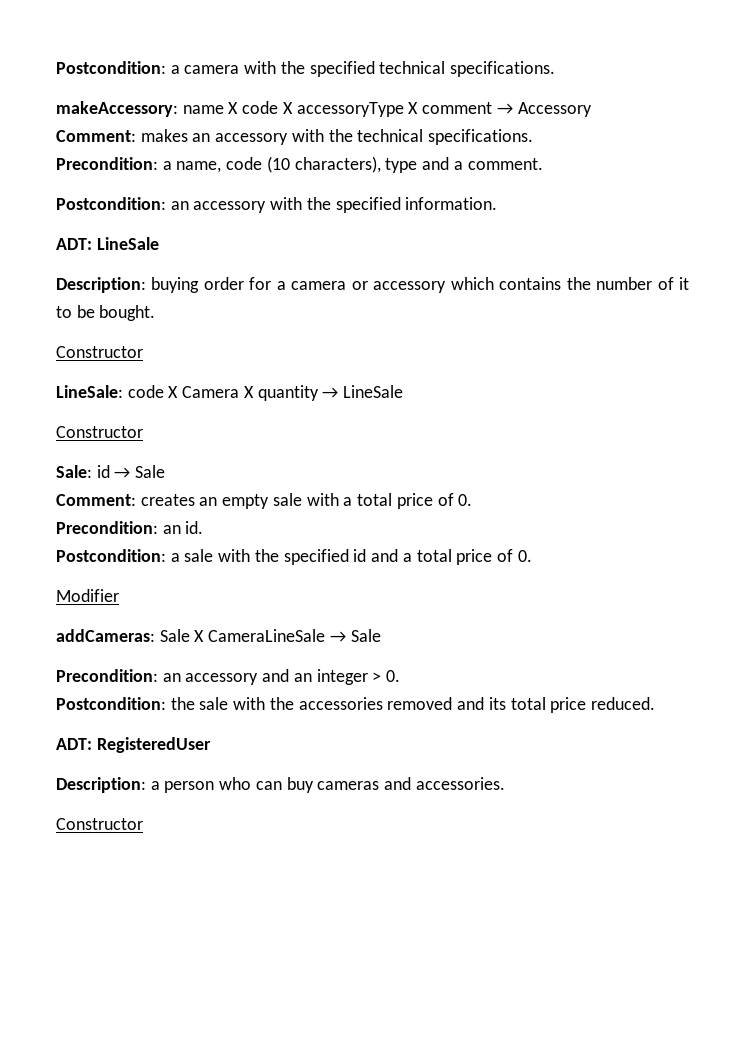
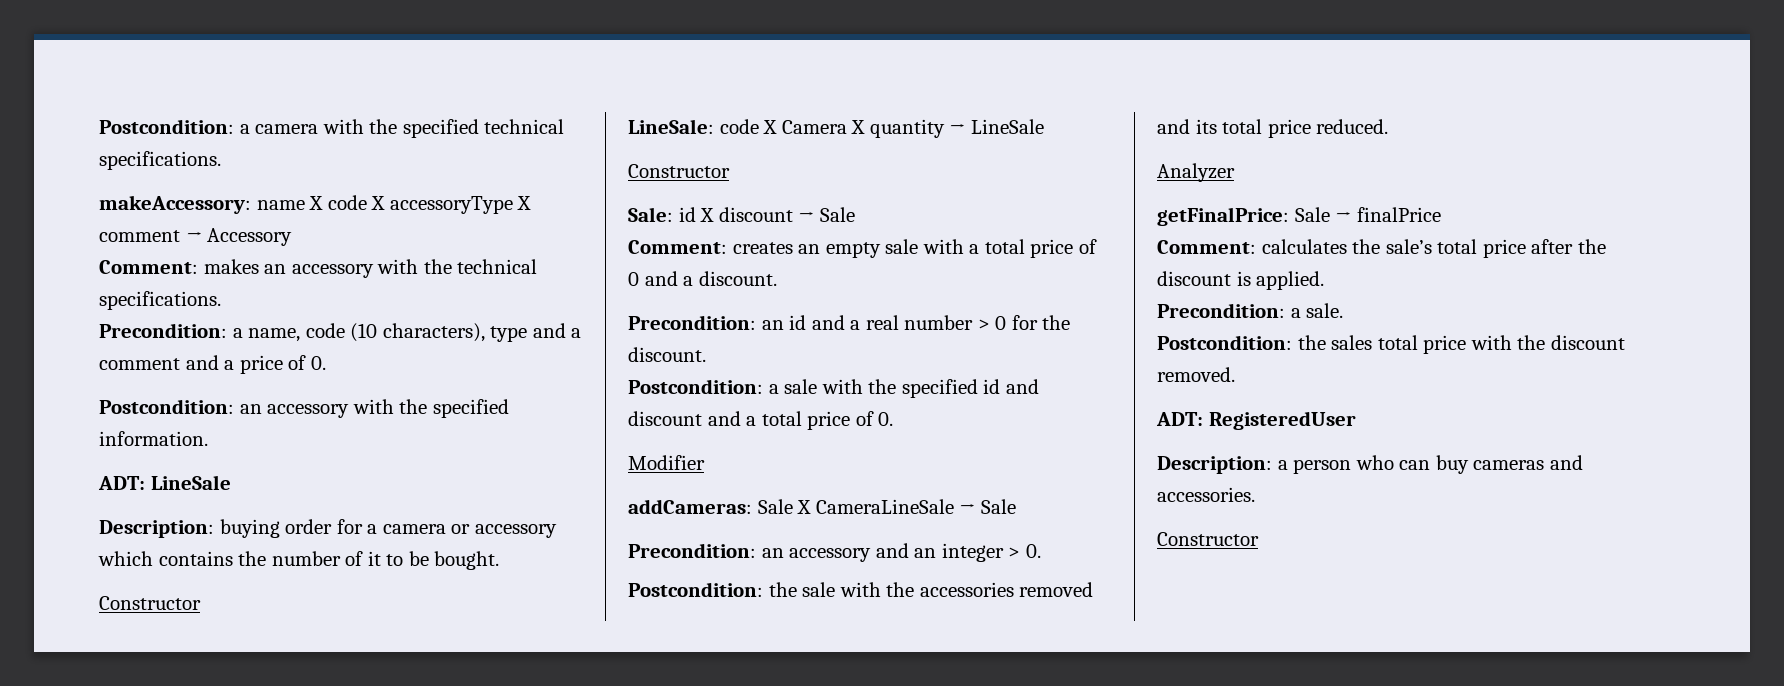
[467,158,543,170] comment. -> [99,355,326,374] comment and a price of 0.
(110, 471) none -> [700,207,793,222] X discount
[458,494,473,506] [56,521,204,534] 0. // Precondition: an id. -> [628,271,777,286] [628,315,1071,330] [628,347,706,362] 0 and a discount. // Precondition: an id and a real number > 0 for the discount.
(399, 555) none -> [628,411,741,426] discount and
(655, 703) none -> [1157,163,1235,182] [1157,207,1441,226] [1157,239,1606,258] [1157,271,1325,290] [1157,303,1344,318] [1157,335,1625,354] [1157,367,1235,382] // Analyzer // getFinalPrice: Sale → finalPrice // Comment: calculates the sale’s total price after the discount is applied. // Precondition: a sale. // Postcondition: the sales total price with the discount removed.

